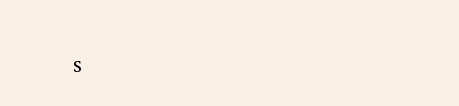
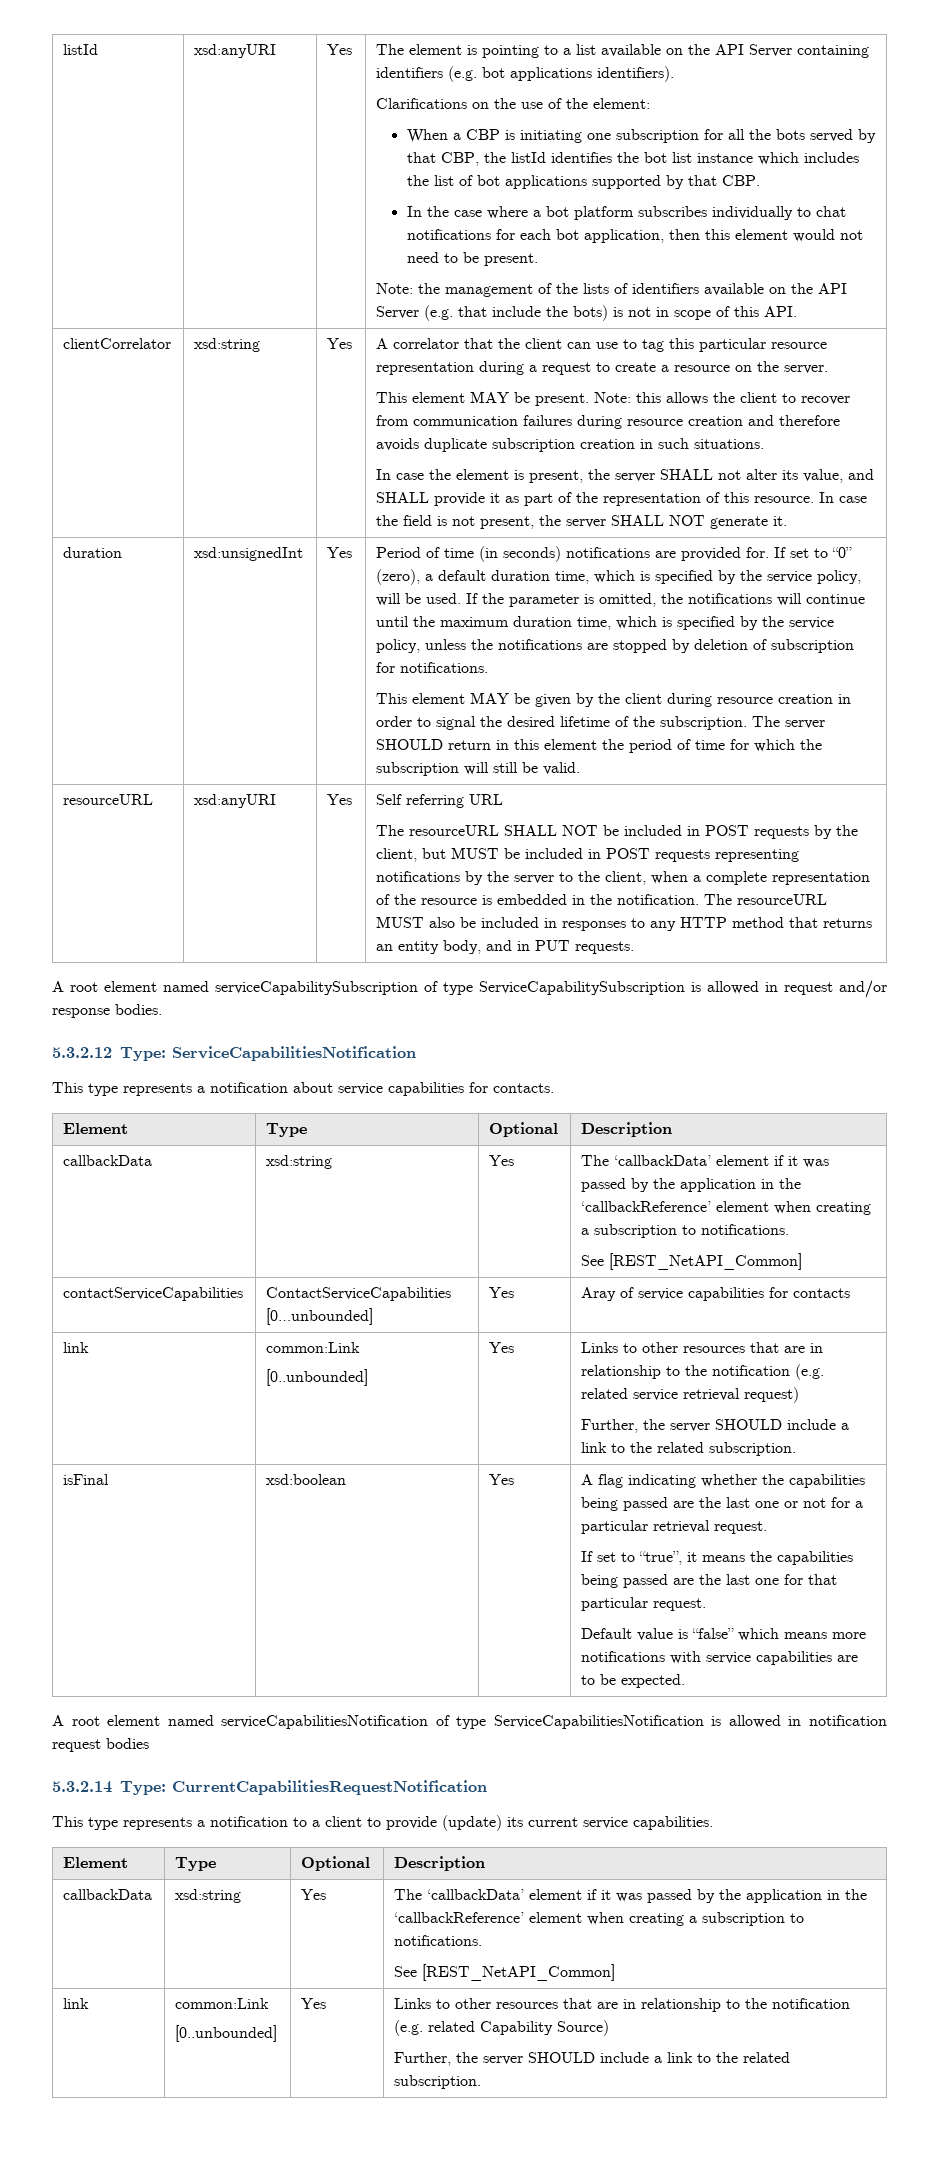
[73,61,82,72] S -> [63,44,99,55] [194,44,277,58] [327,44,353,55] [376,44,870,58] [376,66,675,82] [376,98,651,109] [406,129,876,143] [406,152,859,166] [406,175,760,189] [406,206,846,220] [406,229,863,243] [406,252,538,266] [376,283,848,297] [376,305,798,321] [63,338,172,349] [194,338,261,352] [327,338,353,349] [376,338,828,352] [376,361,829,375] [376,391,851,406] [376,415,841,429] [376,438,765,452] [376,469,875,483] [376,492,868,506] [376,515,788,529] [63,547,123,558] [194,547,304,561] [327,547,353,558] [376,546,853,562] [376,569,862,585] [376,593,866,607] [376,616,835,630] [376,639,855,653] [376,662,489,673] [376,692,852,707] [376,716,826,730] [376,739,823,753] [376,762,581,776] [63,794,154,805] [194,794,277,808] [327,794,353,805] [376,794,504,808] [376,825,859,839] [376,847,800,862] [376,871,871,885] [376,894,828,905] [376,916,873,931] [376,940,635,954] [52,980,887,998] [52,1004,162,1018] [52,1046,416,1061] [52,1082,554,1096] [63,1123,129,1134] [266,1123,308,1137] [489,1122,559,1137] [581,1122,673,1137] [63,1155,153,1166] [266,1155,333,1169] [489,1155,515,1166] [581,1155,830,1168] [581,1178,802,1192] [581,1201,872,1215] [581,1224,790,1238] [581,1253,803,1270] [63,1287,244,1301] [266,1287,452,1301] [266,1308,374,1325] [489,1287,515,1298] [581,1287,851,1301] [63,1342,90,1353] [266,1342,361,1353] [266,1369,369,1386] [489,1342,515,1353] [581,1342,824,1353] [581,1364,825,1380] [581,1387,800,1403] [581,1419,850,1433] [581,1442,797,1456] [63,1474,110,1485] [266,1474,347,1485] [489,1474,515,1485] [581,1474,866,1488] [581,1497,864,1511] [581,1520,768,1534] [581,1551,854,1565] [581,1574,838,1588] [581,1597,707,1611] [581,1628,867,1641] [581,1651,859,1665] [581,1674,686,1688] [52,1715,887,1729] [52,1738,149,1752] [52,1780,487,1795] [52,1815,713,1831] [63,1857,129,1868] [175,1857,217,1871] [301,1856,371,1871] [394,1856,486,1871] [63,1889,153,1900] [175,1889,242,1903] [301,1889,327,1900] [394,1889,868,1903] [394,1912,805,1926] [394,1935,483,1946] [394,1964,616,1981] [63,1998,90,2009] [175,1998,270,2009] [175,2025,278,2042] [301,1998,327,2009] [394,1998,851,2012] [394,2020,610,2036] [394,2052,791,2066] [394,2075,482,2089] listId | xsd:anyURI | Yes | The element is pointing to a list available on the API Server containing identifiers (e.g. bot applications identifiers). // Clarifications on the use of the element: // When a CBP is initiating one subscription for all the bots served by that CBP, the listId identifies the bot list instance which includes the list of bot applications supported by that CBP. // In the case where a bot platform subscribes individually to chat notifications for each bot application, then this element would not need to be present. // Note: the management of the lists of identifiers available on the API Server (e.g. that include the bots) is not in scope of this API. // clientCorrelator | xsd:string | Yes | A correlator that the client can use to tag this particular resource representation during a request to create a resource on the server. // This element MAY be present. Note: this allows the client to recover from communication failures during resource creation and therefore avoids duplicate subscription creation in such situations. // In case the element is present, the server SHALL not alter its value, and SHALL provide it as part of the representation of this resource. In case the field is not present, the server SHALL NOT generate it. // duration | xsd:unsignedInt | Yes | Period of time (in seconds) notifications are provided for. If set to “0” (zero), a default duration time, which is specified by the service policy, will be used. If the parameter is omitted, the notifications will continue until the maximum duration time, which is specified by the service policy, unless the notifications are stopped by deletion of subscription for notifications. // This element MAY be given by the client during resource creation in order to signal the desired lifetime of the subscription. The server SHOULD return in this element the period of time for which the subscription will still be valid. // resourceURL | xsd:anyURI | Yes | Self referring URL // The resourceURL SHALL NOT be included in POST requests by the client, but MUST be included in POST requests representing notifications by the server to the client, when a complete representation of the resource is embedded in the notification. The resourceURL MUST also be included in responses to any HTTP method that returns an entity body, and in PUT requests. // A root element named serviceCapabilitySubscription of type ServiceCapabilitySubscription is allowed in request and/or response bodies. // 5.3.2.12 Type: ServiceCapabilitiesNotification // This type represents a notification about service capabilities for contacts. // Element | Type | Optional | Description // callbackData | xsd:string | Yes | The ‘callbackData’ element if it was passed by the application in the ‘callbackReference’ element when creating a subscription to notifications. // See [REST_NetAPI_Common] // contactServiceCapabilities | ContactServiceCapabilities [0…unbounded] | Yes | Aray of service capabilities for contacts // link | common:Link // [0..unbounded] | Yes | Links to other resources that are in relationship to the notification (e.g. related service retrieval request) // Further, the server SHOULD include a link to the related subscription. // isFinal | xsd:boolean | Yes | A flag indicating whether the capabilities being passed are the last one or not for a particular retrieval request. // If set to “true”, it means the capabilities being passed are the last one for that particular request. // Default value is “false” which means more notifications with service capabilities are to be expected. // A root element named serviceCapabilitiesNotification of type ServiceCapabilitiesNotification is allowed in notification request bodies // 5.3.2.14 Type: CurrentCapabilitiesRequestNotification // This type represents a notification to a client to provide (update) its current service capabilities. // Element | Type | Optional | Description // callbackData | xsd:string | Yes | The ‘callbackData’ element if it was passed by the application in the ‘callbackReference’ element when creating a subscription to notifications. // See [REST_NetAPI_Common] // link | common:Link // [0..unbounded] | Yes | Links to other resources that are in relationship to the notification (e.g. related Capability Source) // Further, the server SHOULD include a link to the related subscription.

